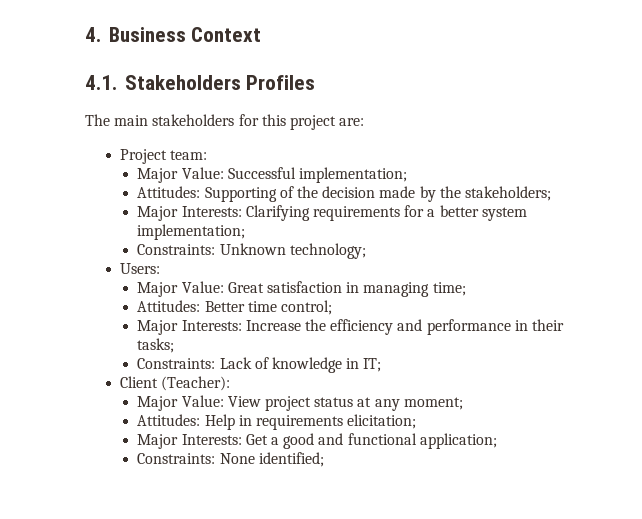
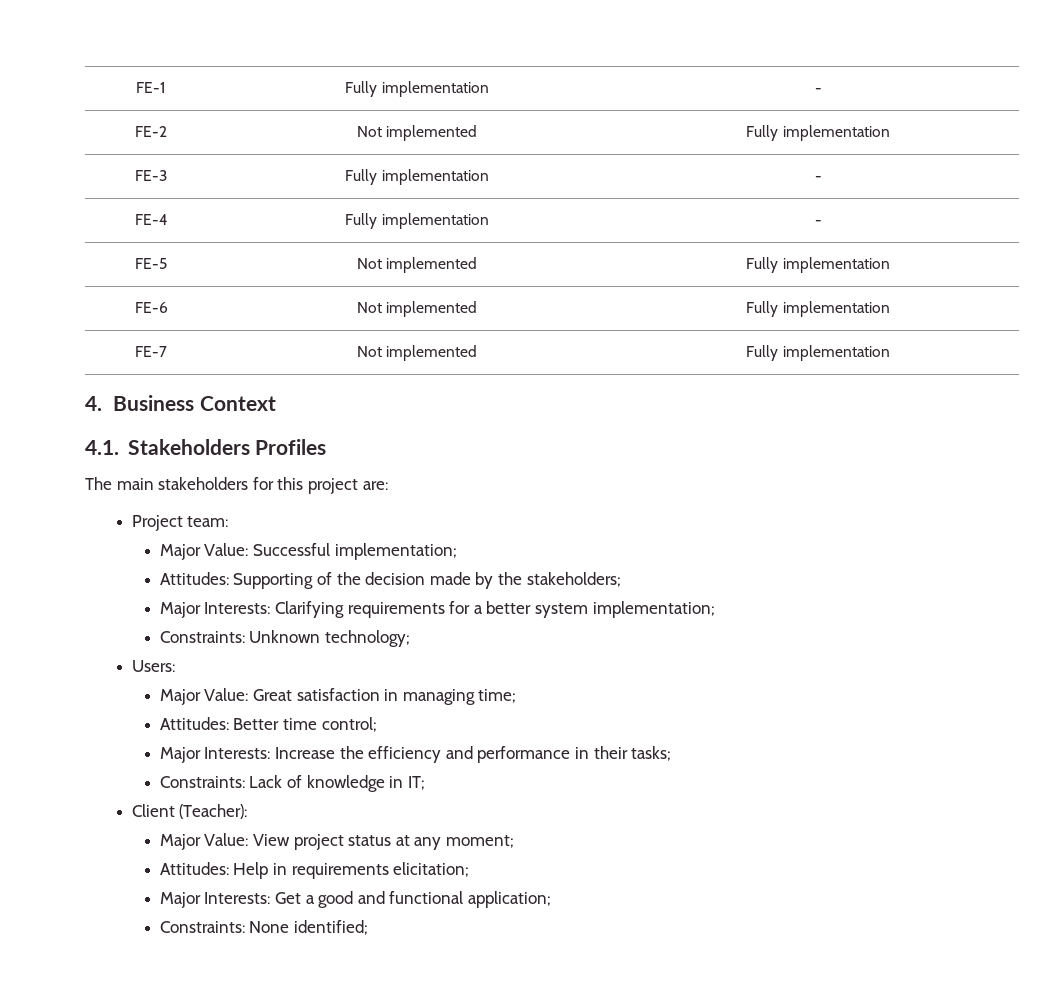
(85, 34) none -> [136,82,166,93] [345,81,489,97] [814,88,822,93] [135,126,167,137] [356,125,478,141] [746,125,890,141] [135,170,167,181] [345,169,489,185] [814,176,822,181] [134,214,168,225] [345,213,489,229] [814,220,822,225] [135,258,167,269] [356,257,478,273] [746,257,890,273] [134,302,168,313] [356,301,478,317] [746,301,890,317] [135,346,167,357] [356,345,478,361] [746,345,890,361] FE-1 | Fully implementation | - // FE-2 | Not implemented | Fully implementation // FE-3 | Fully implementation | - // FE-4 | Fully implementation | - // FE-5 | Not implemented | Fully implementation // FE-6 | Not implemented | Fully implementation // FE-7 | Not implemented | Fully implementation //

